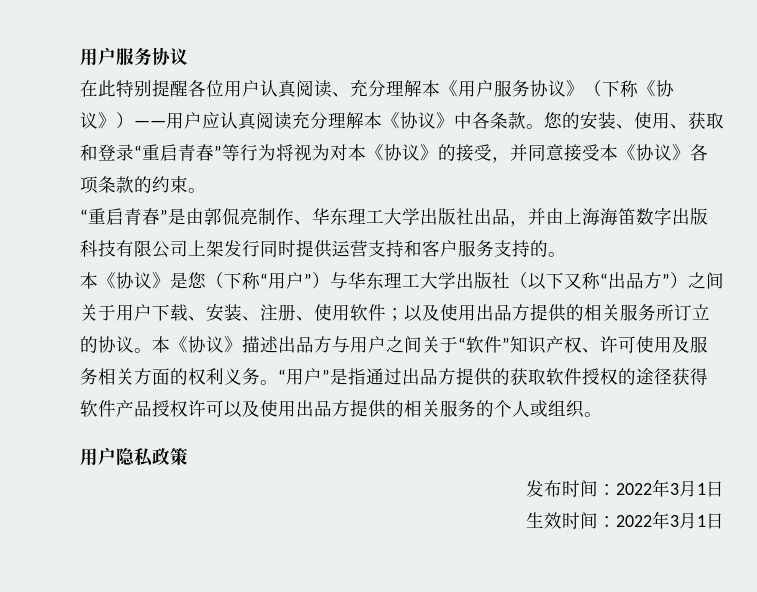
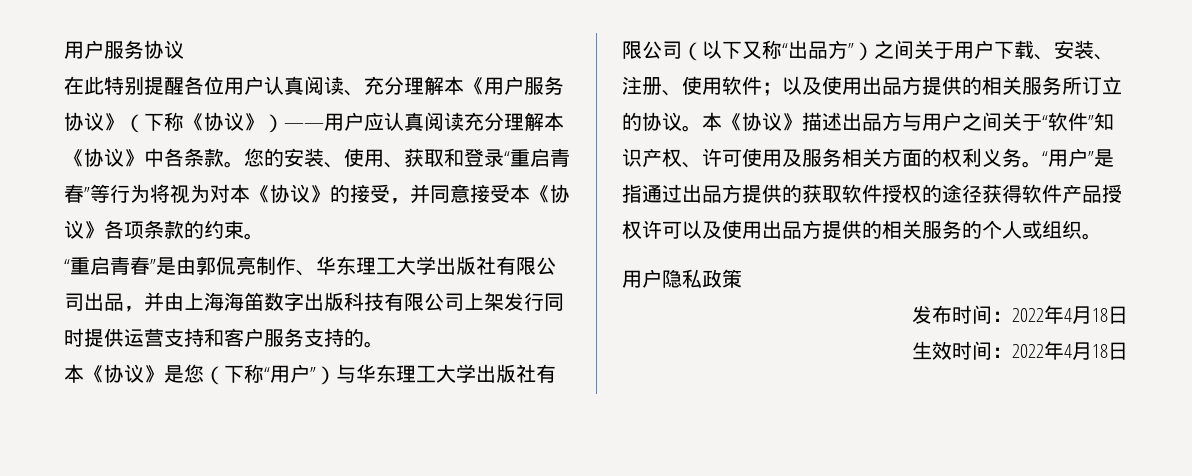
(474, 216) none -> [496,256,556,275] [64,293,84,311] 有限公司
(510, 280) none -> [536,364,556,383] [622,41,682,59] 有限公司
[670,480,706,497] 3月1 -> [1064,306,1108,324] 4月18
[670,512,706,529] 3月1 -> [1064,342,1108,360] 4月18

